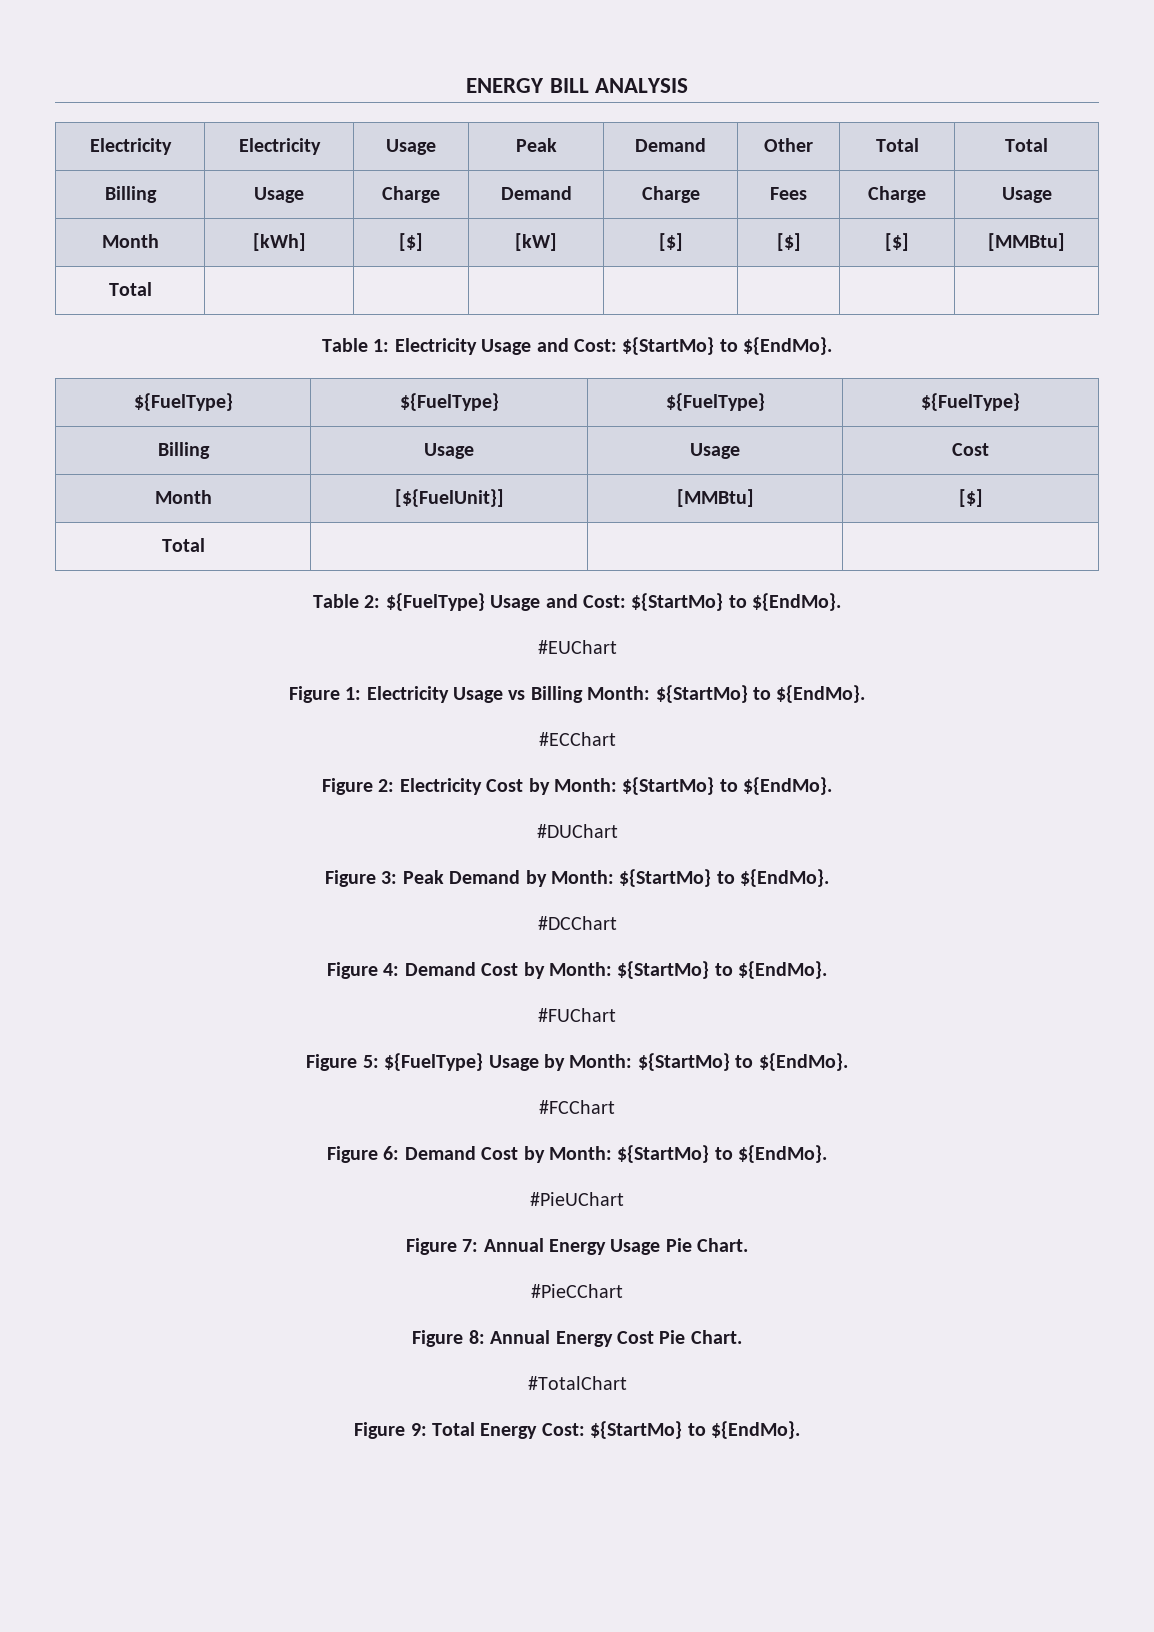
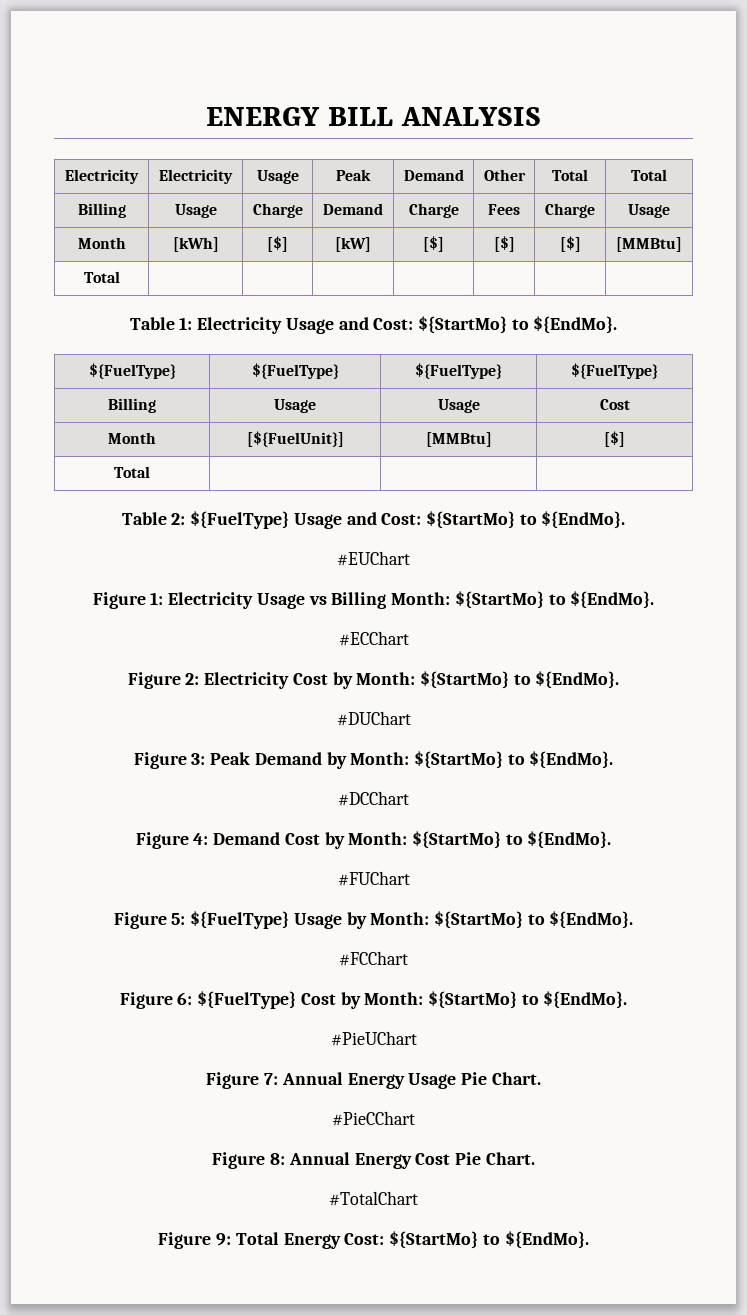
[404,1146,476,1160] Demand -> [197,991,297,1009] ${FuelType}

